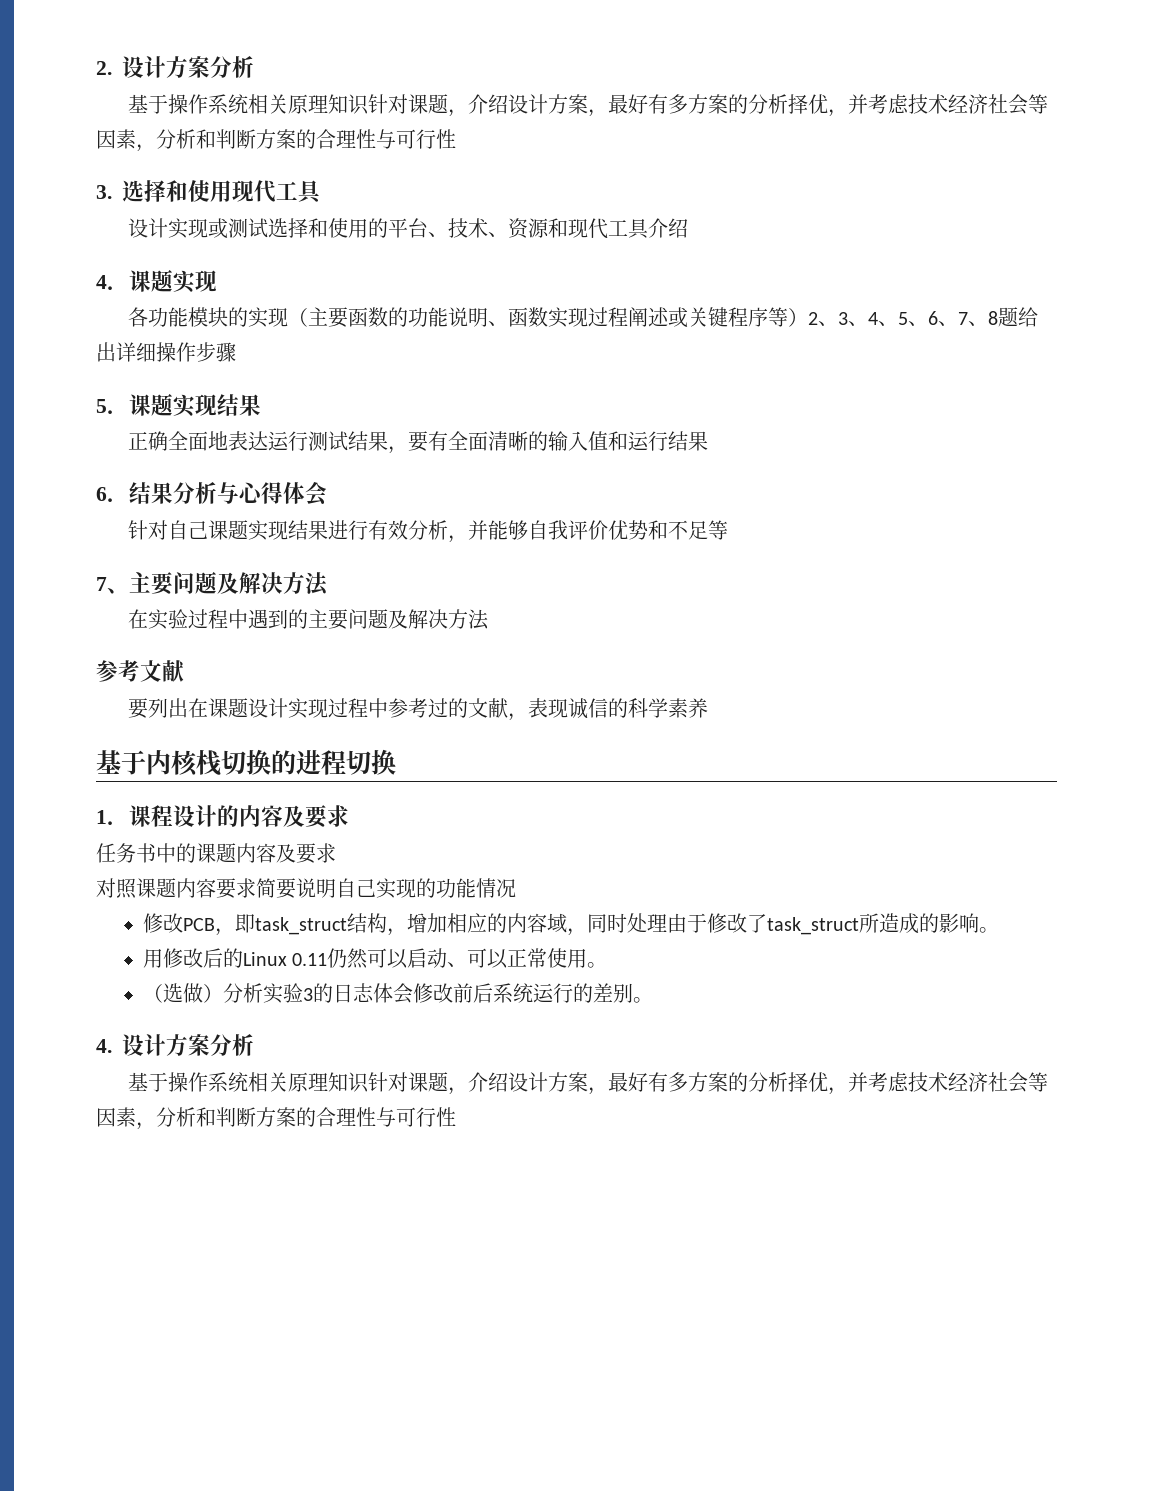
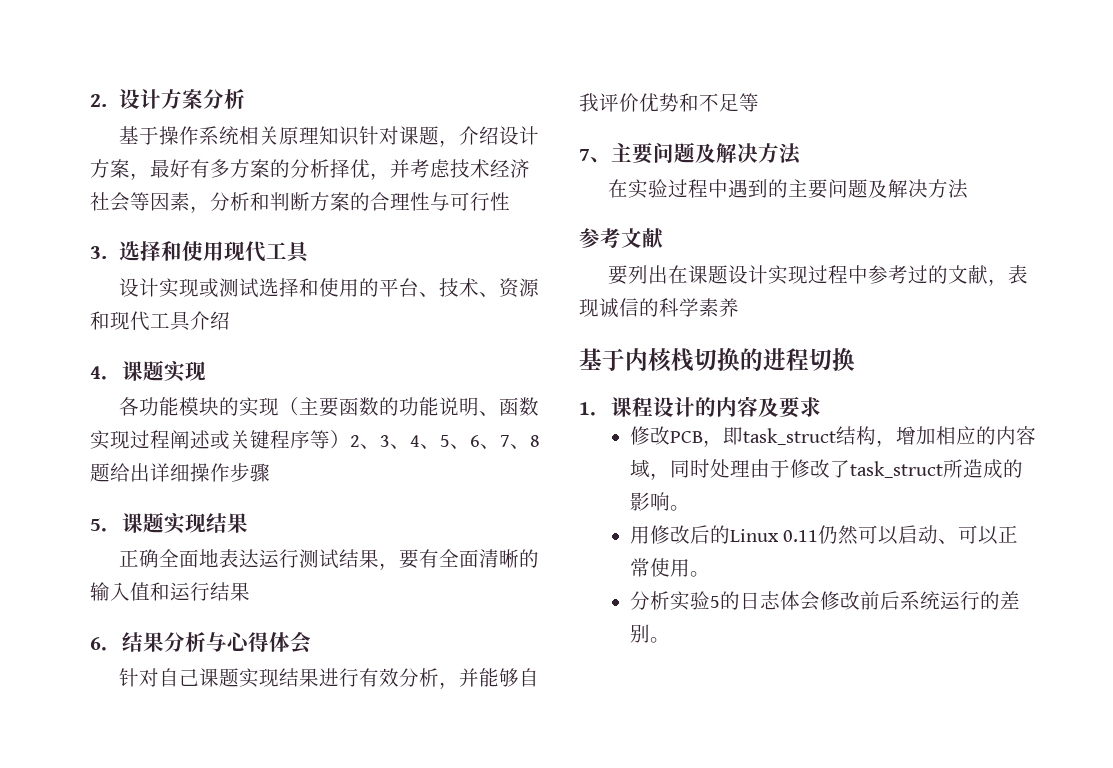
[96,843,336,864] [96,878,516,899] // 任务书中的课题内容及要求 // 对照课题内容要求简要说明自己实现的功能情况 -> (821, 407) none
[142,983,223,1003] （选做） -> (710, 574) none
[302,988,313,1001] 3 -> [709,596,720,608] 5
[96,1034,254,1056] [127,1072,1048,1095] [96,1107,456,1130] // 4.设计方案分析 // 基于操作系统相关原理知识针对课题，介绍设计方案，最好有多方案的分析择优，并考虑技术经济社会等因素，分析和判断方案的合理性与可行性 -> (670, 640) none

